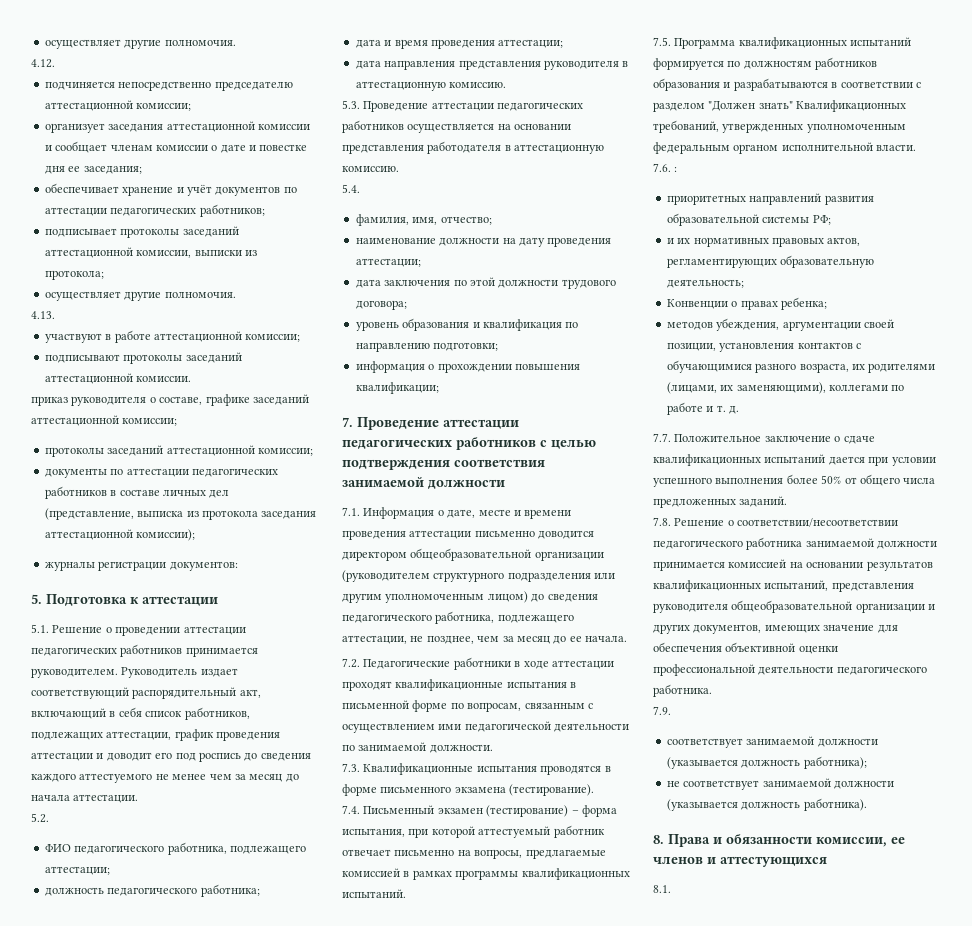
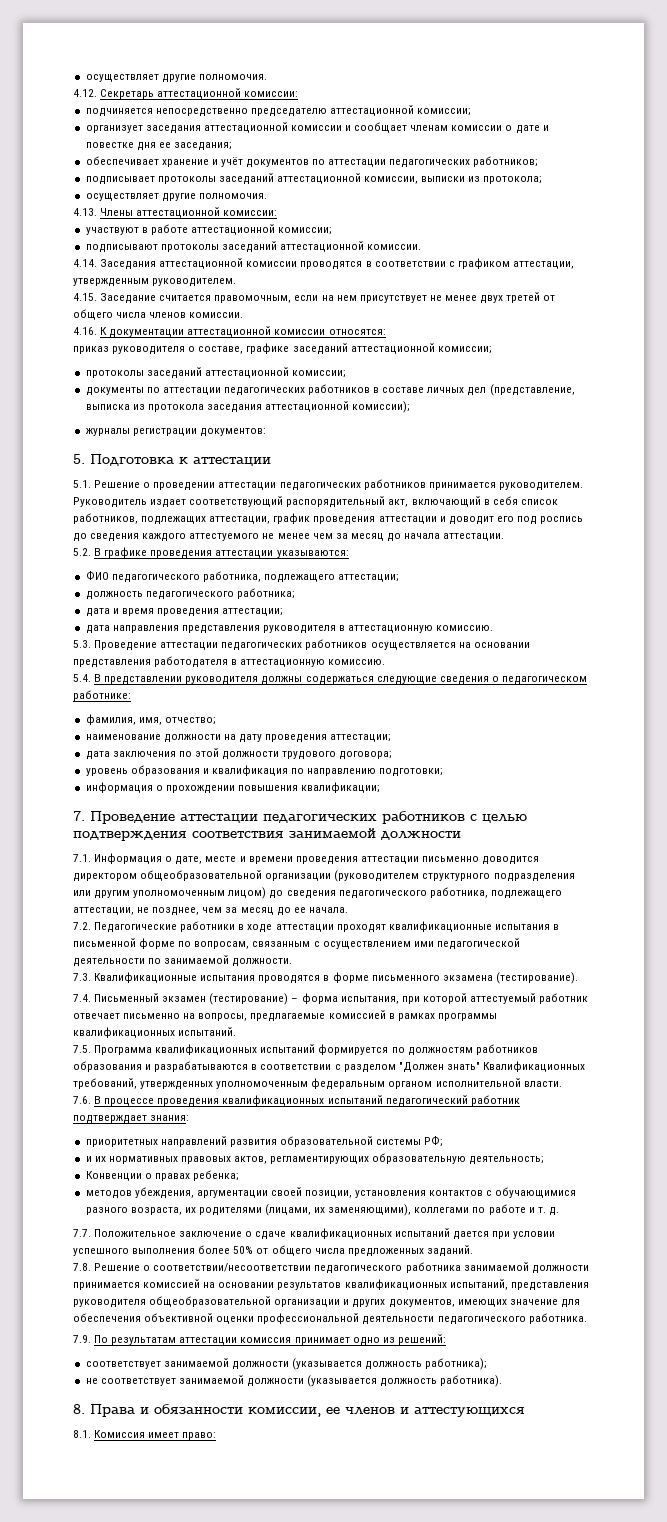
(55, 63) none -> [100,88,299,99] Секретарь аттестационной комиссии:
(55, 315) none -> [100,207,278,218] Члены аттестационной комиссии:
(192, 379) none -> [73,258,574,270] [73,278,237,287] [73,292,556,304] [73,309,244,320] [73,326,386,338] // 4.14. Заседания аттестационной комиссии проводятся в соответствии с графиком аттестации, утвержденным руководителем. // 4.15. Заседание считается правомочным, если на нем присутствует не менее двух третей от общего числа членов комиссии. // 4.16. К документации аттестационной комиссии относятся:
(49, 818) none -> [94,547,349,559] В графике проведения аттестации указываются:
(360, 188) none -> [94,674,587,685] [73,690,131,701] В представлении руководителя должны содержаться следующие сведения о педагогическом работнике:
[674,167,678,172] : -> [94,1095,520,1107] [73,1115,190,1124] В процессе проведения квалификационных испытаний педагогический работник подтверждает знания:
(671, 710) none -> [94,1334,446,1346] По результатам аттестации комиссия принимает одно из решений:
(671, 889) none -> [94,1430,217,1440] Комиссия имеет право:

